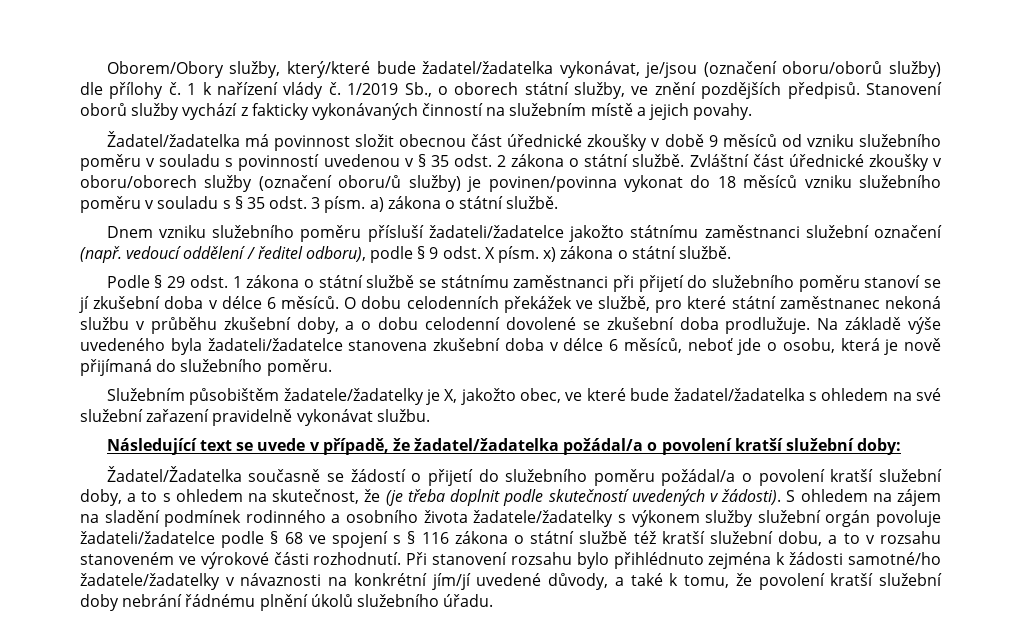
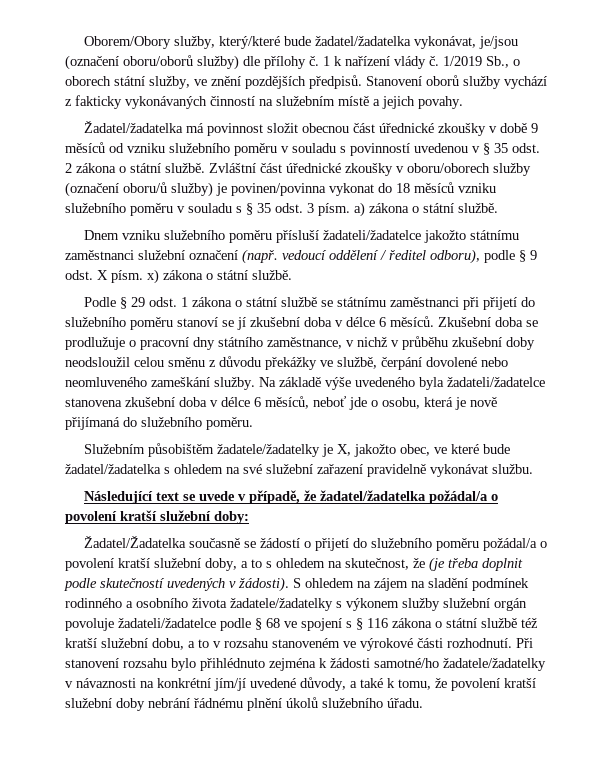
[344,296,941,313] [80,317,811,334] O dobu celodenních překážek ve službě, pro které státní zaměstnanec nekoná službu v průběhu zkušební doby, a o dobu celodenní dovolené se zkušební doba prodlužuje. -> [438,317,538,327] [65,336,535,350] [65,356,508,370] [65,377,255,390] Zkušební doba se prodlužuje o pracovní dny státního zaměstnance, v nichž v průběhu zkušební doby neodsloužil celou směnu z důvodu překážky ve službě, čerpání dovolené nebo neomluveného zameškání služby.

